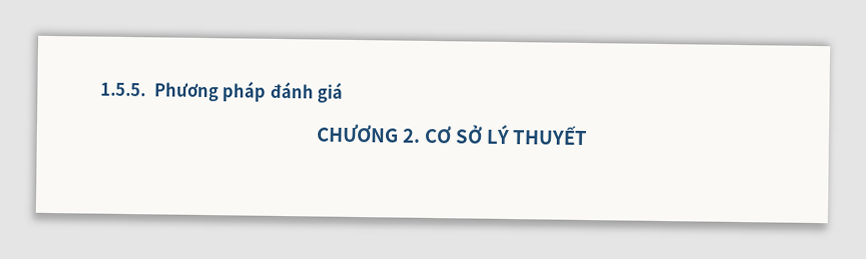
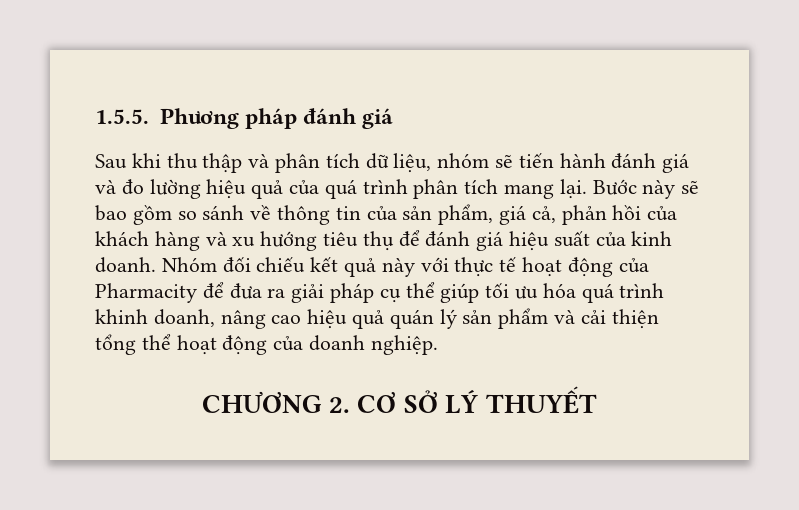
(344, 92) none -> [95,153,690,173] [95,179,700,199] [95,204,678,225] [95,230,673,251] [95,257,649,277] [95,282,665,303] [95,308,659,329] [95,334,438,355] // Sau khi thu thập và phân tích dữ liệu, nhóm sẽ tiến hành đánh giá và đo lường hiệu quả của quá trình phân tích mang lại. Bước này sẽ bao gồm so sánh về thông tin của sản phẩm, giá cả, phản hồi của khách hàng và xu hướng tiêu thụ để đánh giá hiệu suất của kinh doanh. Nhóm đối chiếu kết quả này với thực tế hoạt động của Pharmacity để đưa ra giải pháp cụ thể giúp tối ưu hóa quá trình khinh doanh, nâng cao hiệu quả quán lý sản phẩm và cải thiện tổng thể hoạt động của doanh nghiệp.

